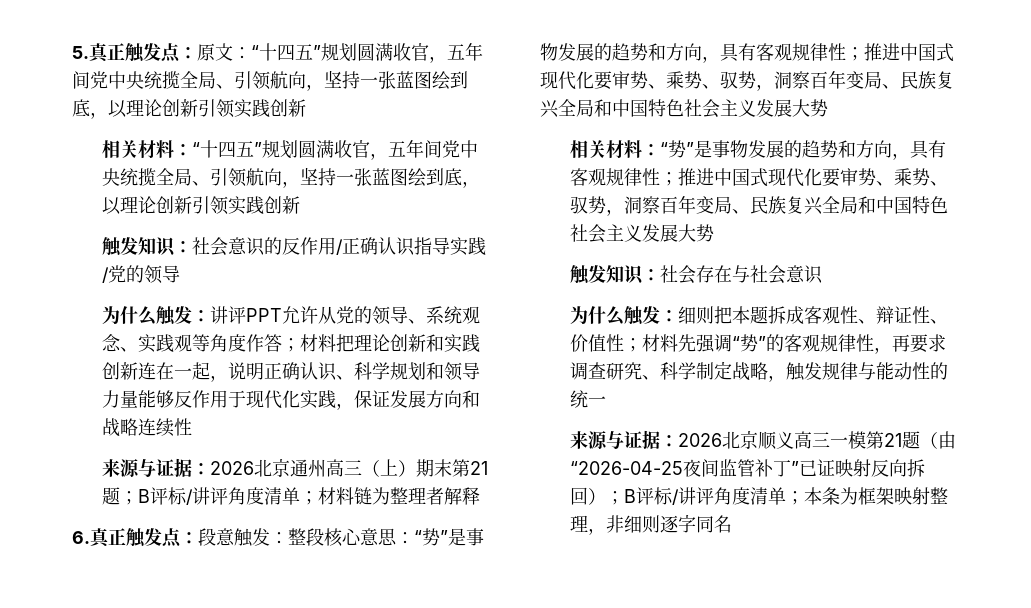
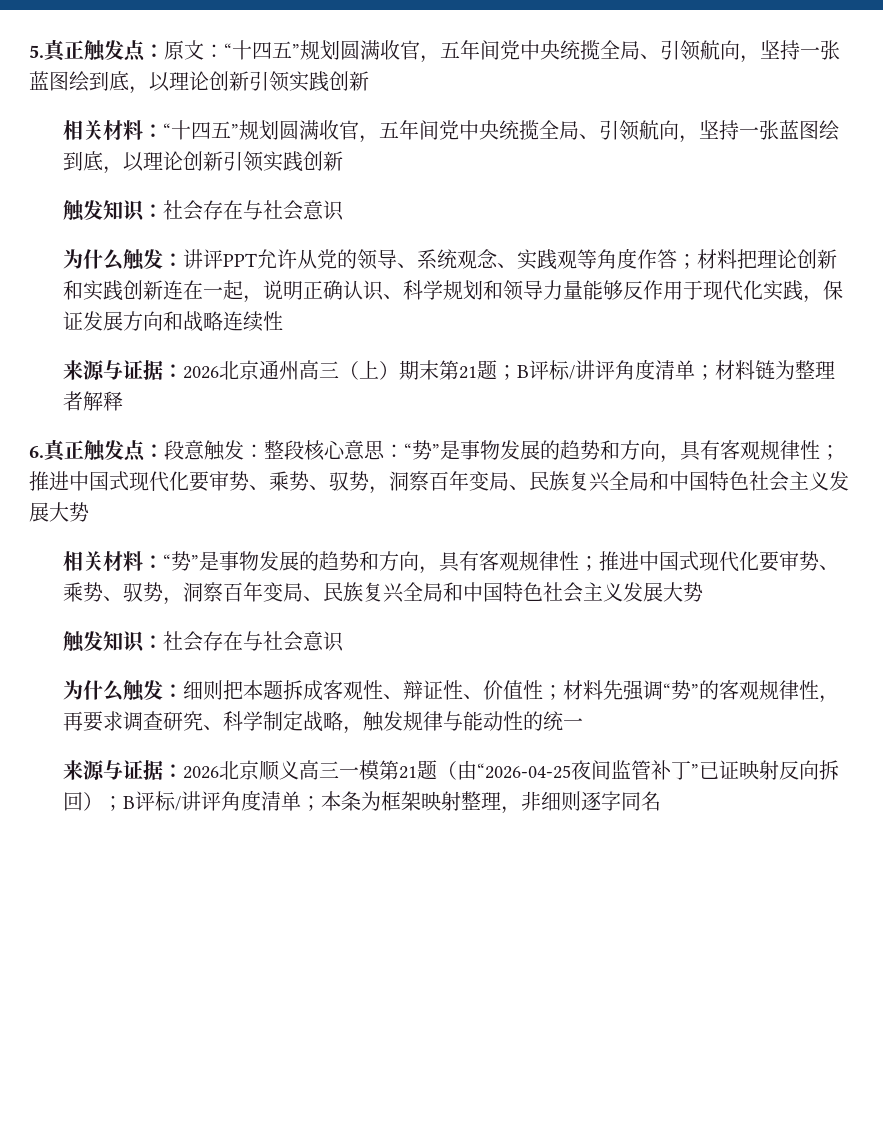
[228,237,487,256] [102,265,181,284] 意识的反作用/正确认识指导实践/党的领导 -> [203,200,345,221] 存在与社会意识

